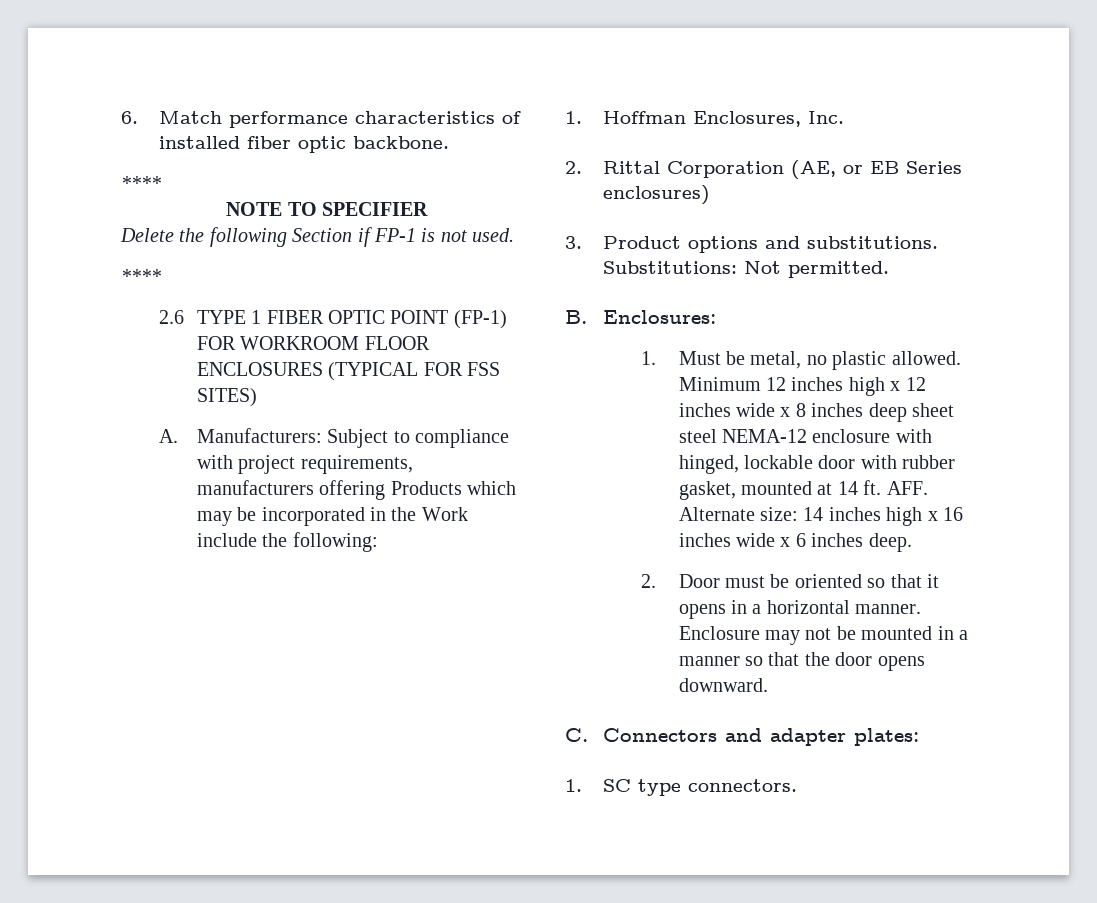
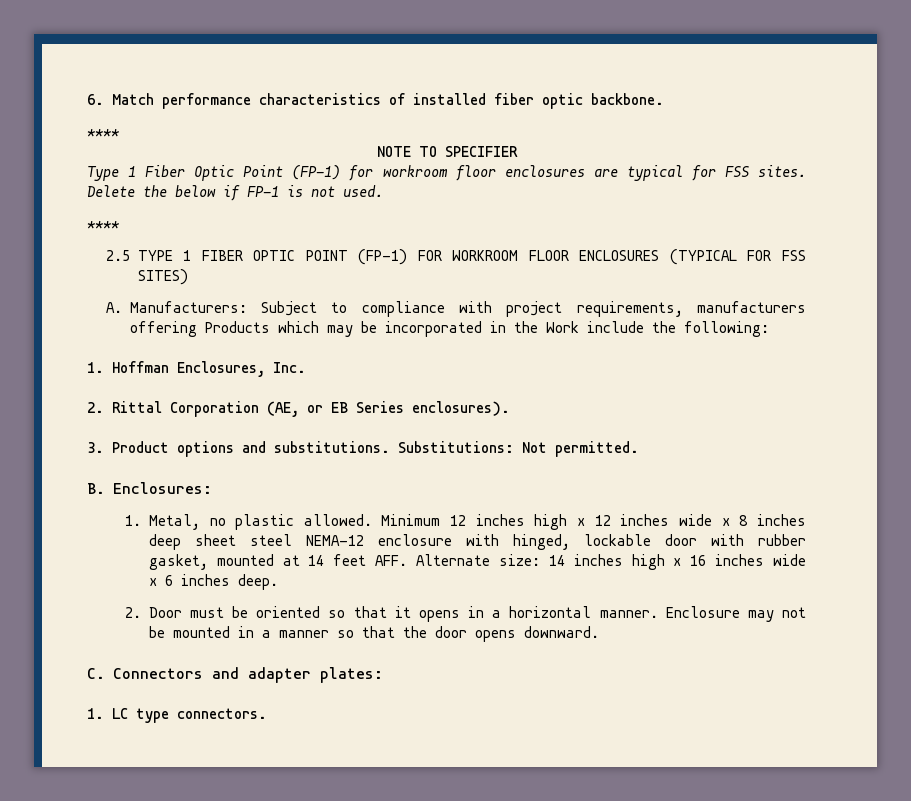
[120,227,353,247] Delete the following Section -> [87,165,806,181] [87,185,216,197] Type 1 Fiber Optic Point (FP-1) for workroom floor enclosures are typical for FSS sites. Delete the below
[158,310,184,324] 2.6 -> [106,250,131,261] 2.5
[602,185,710,205] enclosures) -> [411,401,510,416] enclosures).
[678,351,802,369] Must be metal, -> [148,514,200,530] Metal,
[863,480,882,495] ft. -> [333,554,367,566] feet
[602,779,631,792] SC -> [111,708,128,719] LC

